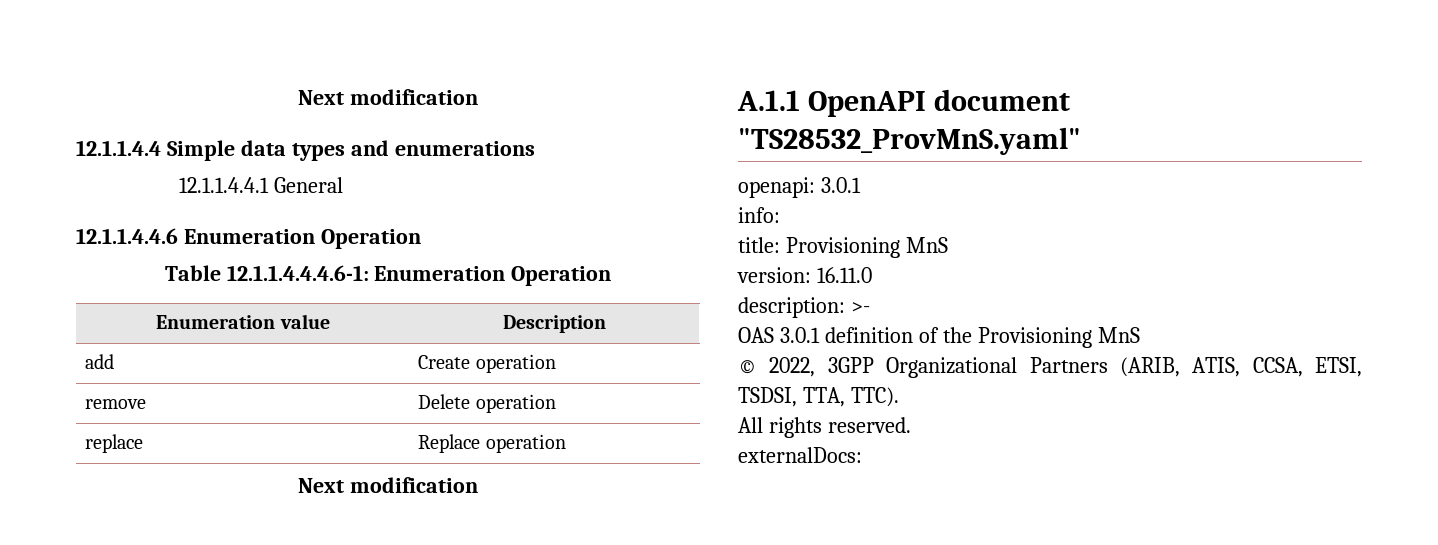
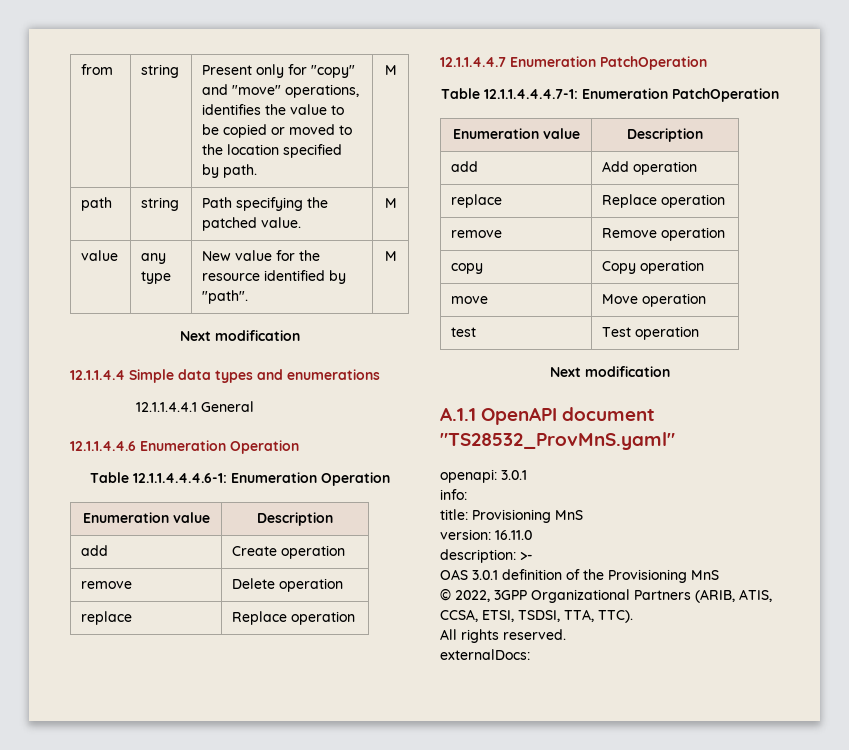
(298, 97) none -> [81,64,114,75] [141,64,180,78] [202,64,356,78] [202,84,360,98] [202,104,345,115] [202,124,353,138] [202,144,343,158] [202,164,258,178] [384,65,397,75] [81,197,113,211] [141,197,180,211] [202,197,329,211] [202,217,302,231] [384,198,397,208] [81,250,119,261] [141,253,167,264] [141,271,172,284] [202,250,321,261] [202,270,347,284] [202,290,249,304] [384,251,397,261] from | string | Present only for "copy" and "move" operations, identifies the value to be copied or moved to the location specified by path. | M // path | string | Path specifying the patched value. | M // value | any type | New value for the resource identified by "path". | M //
(566, 443) none -> [440,56,707,70] [440,88,779,102] [452,128,580,139] [627,128,703,142] [451,161,479,172] [602,161,698,175] [451,194,503,208] [602,194,726,208] [451,230,503,238] [602,227,726,241] [451,263,484,274] [602,260,705,274] [451,296,489,304] [602,293,707,307] [451,327,477,337] [602,326,700,340] // 12.1.1.4.4.7 Enumeration PatchOperation // Table 12.1.1.4.4.4.7-1: Enumeration PatchOperation // Enumeration value | Description // add | Add operation // replace | Replace operation // remove | Remove operation // copy | Copy operation // move | Move operation // test | Test operation

